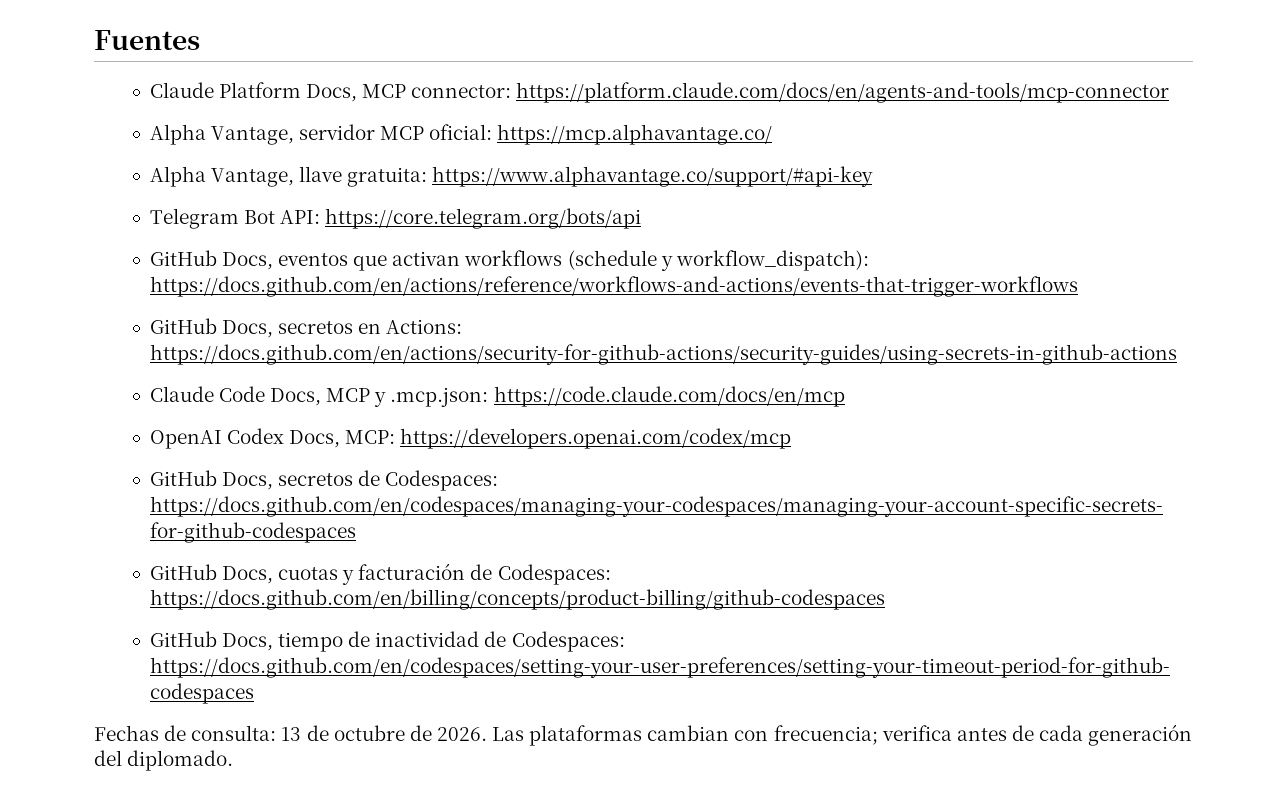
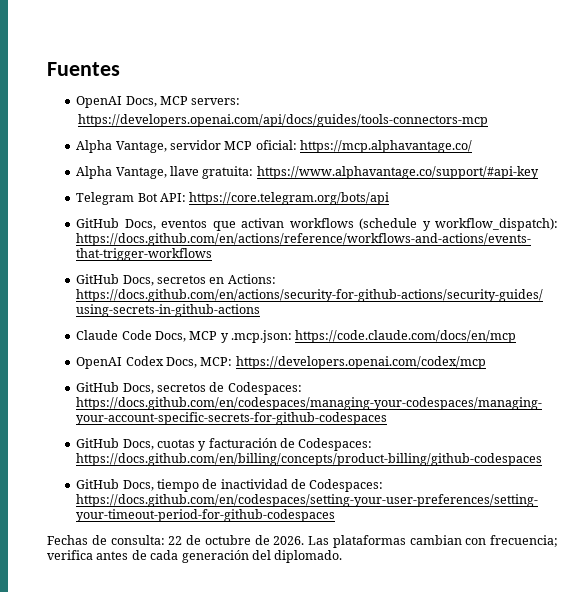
[149,82,1170,103] Claude Platform Docs, MCP connector: https://platform.claude.com/docs/en/agents-and-tools/mcp-connector -> [76,96,241,108] [77,114,488,127] OpenAI Docs, MCP servers: // https://developers.openai.com/api/docs/guides/tools-connectors-mcp
[281,727,302,741] 13 -> [168,536,183,545] 22

